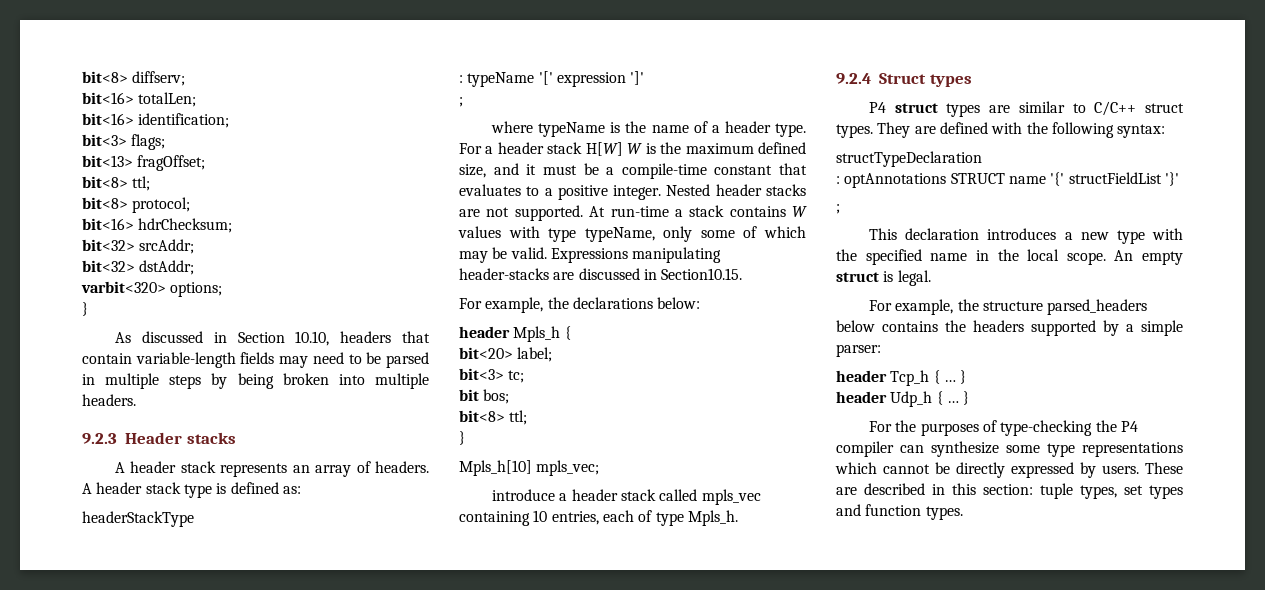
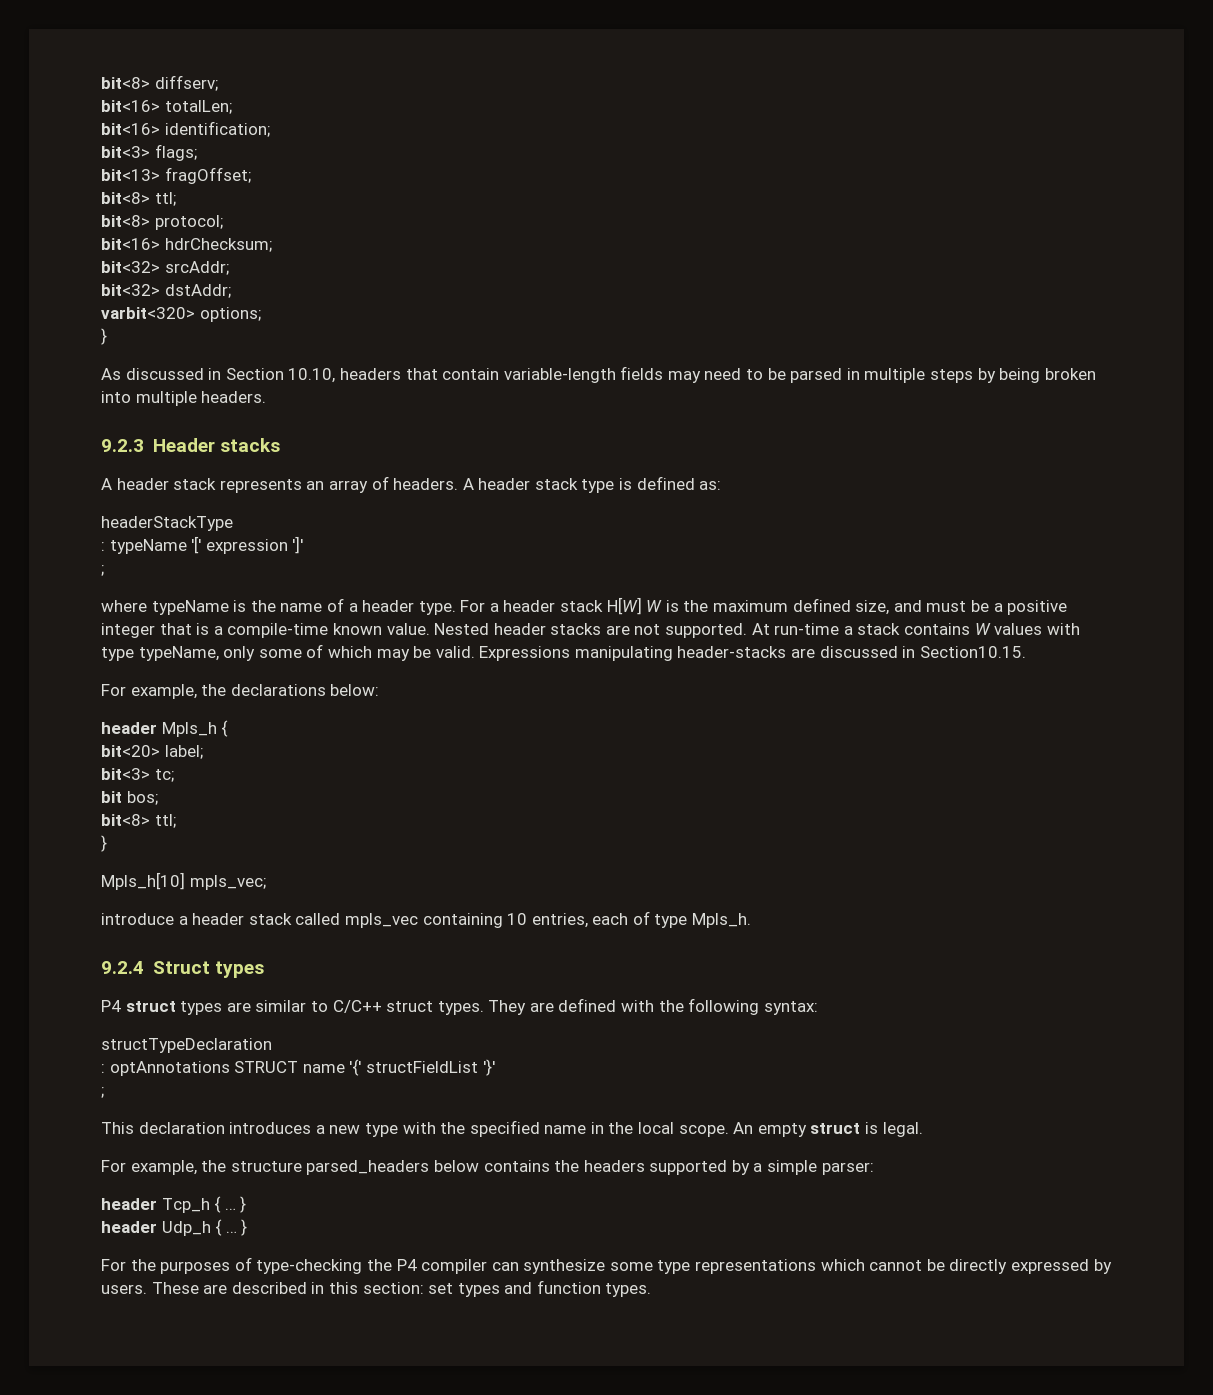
[526,164,537,175] it -> (922, 606) none
[621,163,807,179] [459,184,662,200] compile-time constant that evaluates to a positive integer. -> [1007,600,1068,615] [101,623,430,638] positive integer that is a compile-time known value.
[1040,483,1117,499] tuple types, -> (424, 1288) none

